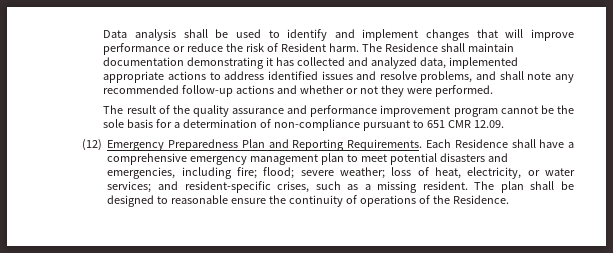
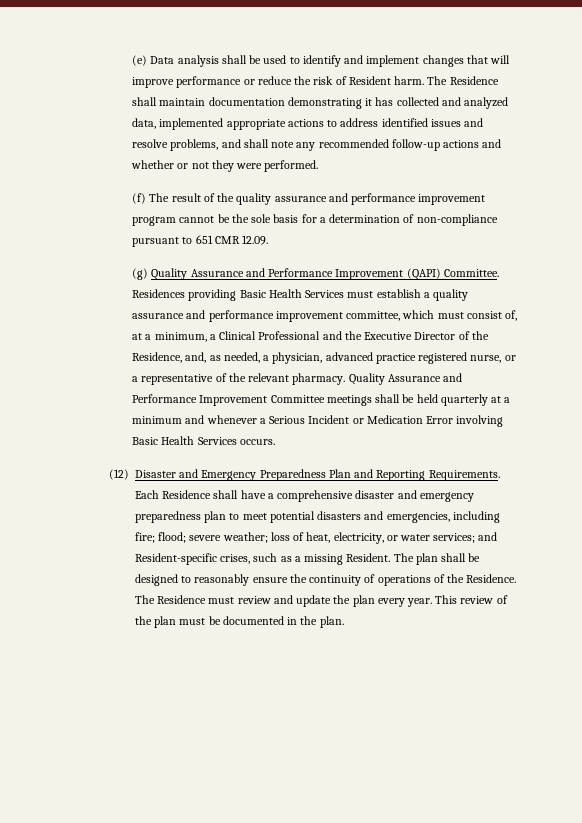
(103, 34) none -> [132,55,148,66] (e)
(494, 91) none -> [132,193,147,204] (f)
(505, 124) none -> [132,268,499,280] [132,289,469,301] [132,310,518,322] [132,331,489,342] [132,352,516,364] [132,373,463,385] [132,394,511,406] [132,415,504,427] [132,436,275,445] // (g) Quality Assurance and Performance Improvement (QAPI) Committee. Residences providing Basic Health Services must establish a quality assurance and performance improvement committee, which must consist of, at a minimum, a Clinical Professional and the Executive Director of the Residence, and, as needed, a physician, advanced practice registered nurse, or a representative of the relevant pharmacy. Quality Assurance and Performance Improvement Committee meetings shall be held quarterly at a minimum and whenever a Serious Incident or Medication Error involving Basic Health Services occurs.
(102, 145) none -> [134,469,199,478] Disaster and
[190,154,319,165] emergency management -> [355,490,474,502] [134,511,201,523] disaster and emergency preparedness
[184,181,271,193] resident-specific -> [134,553,217,565] Resident-specific
[422,181,468,190] resident. -> [346,553,391,562] Resident.
[171,195,229,204] reasonable -> [194,574,250,586] reasonably
(510, 199) none -> [134,595,508,607] [134,616,344,628] The Residence must review and update the plan every year. This review of the plan must be documented in the plan.

